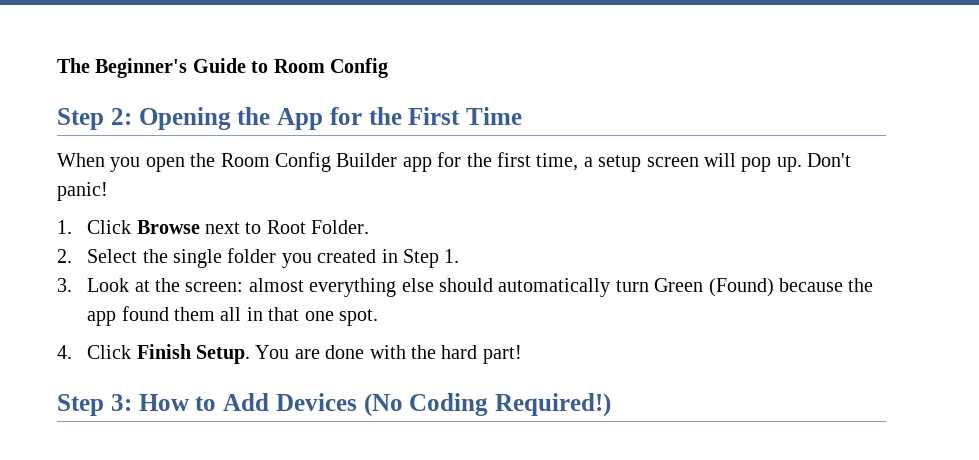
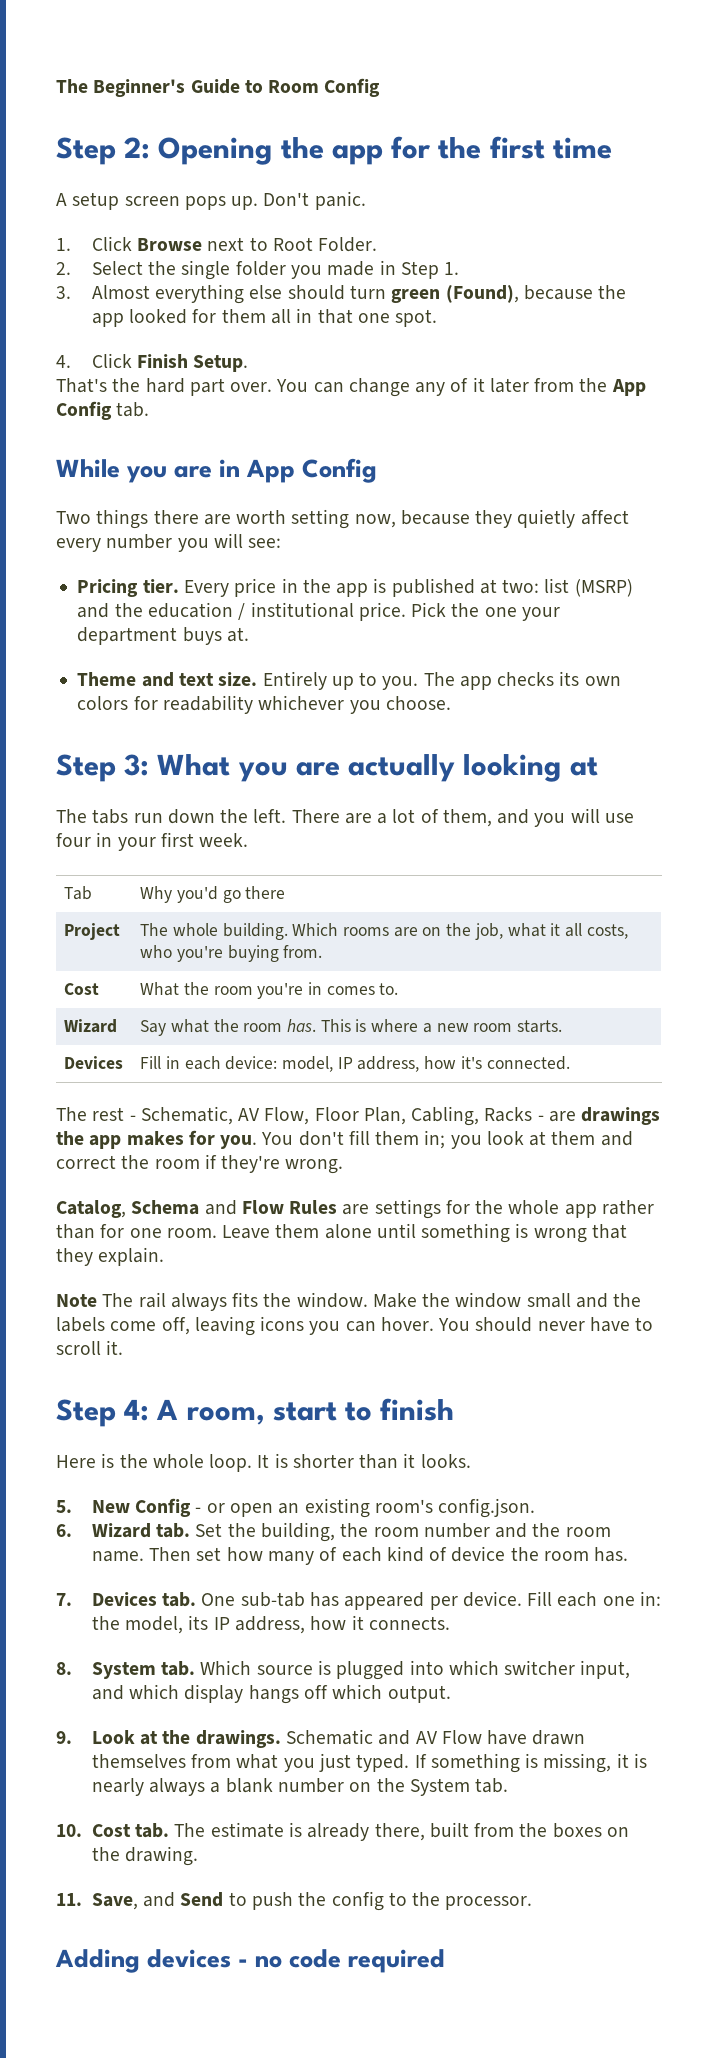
[277,107,522,130] [57,152,772,172] App for the First Time // When you open the Room Config Builder app for the first time, a setup screen will pop -> [331,136,612,165] [56,192,226,210] app for the first time // A setup screen pops
[57,182,108,201] panic! -> [314,191,366,210] panic.
[317,249,377,263] created -> [327,261,375,276] made
[87,278,774,297] Look at the screen: almost everything else should automatically turn Green (Found) -> [91,284,519,304] Almost everything else should turn green (Found),
[121,306,169,321] found -> [129,309,217,324] looked for
[255,345,522,364] [57,393,611,417] You are done with the hard part! // Step 3: How to Add Devices (No Coding Required!) -> [56,377,646,397] [56,401,150,420] [56,458,378,483] [56,509,629,529] [56,533,282,552] [77,578,633,597] [77,602,560,621] [77,627,249,645] [77,671,621,690] [77,695,451,714] [56,754,598,782] [56,808,634,827] [56,832,249,851] [64,886,93,900] [140,886,286,903] [64,923,121,940] [140,923,628,940] [140,945,323,962] [64,983,100,995] [140,982,399,999] [64,1019,118,1033] [140,1019,563,1036] [64,1056,124,1069] [140,1056,570,1072] [56,1106,661,1126] [56,1130,633,1149] [56,1154,344,1174] [56,1199,654,1219] [56,1223,627,1243] [56,1247,165,1266] [56,1292,642,1311] [56,1316,654,1336] [56,1340,124,1355] [56,1398,455,1427] [56,1453,471,1472] [56,1498,536,1518] [56,1522,611,1542] [91,1546,629,1565] [56,1591,661,1610] [91,1615,450,1634] [56,1660,631,1680] [91,1684,451,1704] [56,1729,586,1748] [91,1753,647,1773] [91,1778,509,1796] [56,1822,629,1841] [91,1846,199,1866] [56,1891,533,1911] [55,1949,446,1973] // That's the hard part over. You can change any of it later from the App Config tab. // While you are in App Config // Two things there are worth setting now, because they quietly affect every number you will see: // Pricing tier. Every price in the app is published at two: list (MSRP) and the education / institutional price. Pick the one your department buys at. // Theme and text size. Entirely up to you. The app checks its own colors for readability whichever you choose. // Step 3: What you are actually looking at // The tabs run down the left. There are a lot of them, and you will use four in your first week. // Tab | Why you'd go there // Project | The whole building. Which rooms are on the job, what it all costs, who you're buying from. // Cost | What the room you're in comes to. // Wizard | Say what the room has. This is where a new room starts. // Devices | Fill in each device: model, IP address, how it's connected. // The rest - Schematic, AV Flow, Floor Plan, Cabling, Racks - are drawings the app makes for you. You don't fill them in; you look at them and correct the room if they're wrong. // Catalog, Schema and Flow Rules are settings for the whole app rather than for one room. Leave them alone until something is wrong that they explain. // Note The rail always fits the window. Make the window small and the labels come off, leaving icons you can hover. You should never have to scroll it. // Step 4: A room, start to finish // Here is the whole loop. It is shorter than it looks. // 5. New Config - or open an existing room's config.json. // 6. Wizard tab. Set the building, the room number and the room name. Then set how many of each kind of device the room has. // 7. Devices tab. One sub-tab has appeared per device. Fill each one in: the model, its IP address, how it connects. // 8. System tab. Which source is plugged into which switcher input, and which display hangs off which output. // 9. Look at the drawings. Schematic and AV Flow have drawn themselves from what you just typed. If something is missing, it is nearly always a blank number on the System tab. // 10. Cost tab. The estimate is already there, built from the boxes on the drawing. // 11. Save, and Send to push the config to the processor. // Adding devices - no code required

